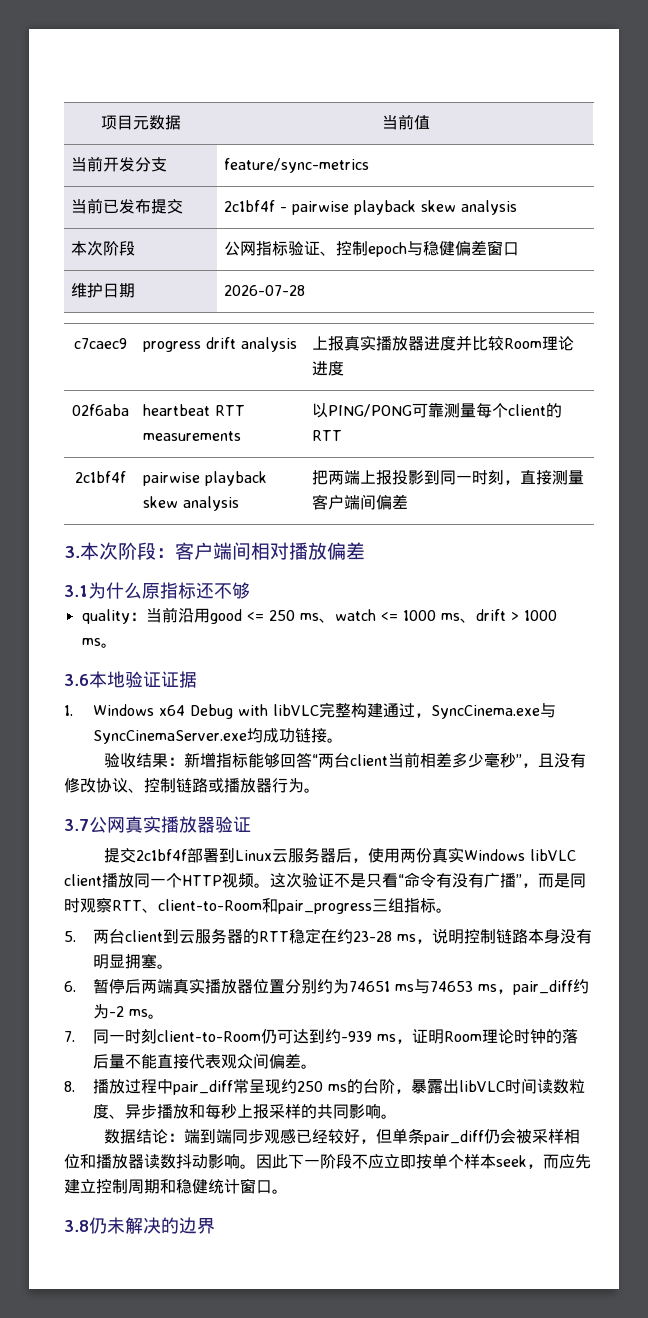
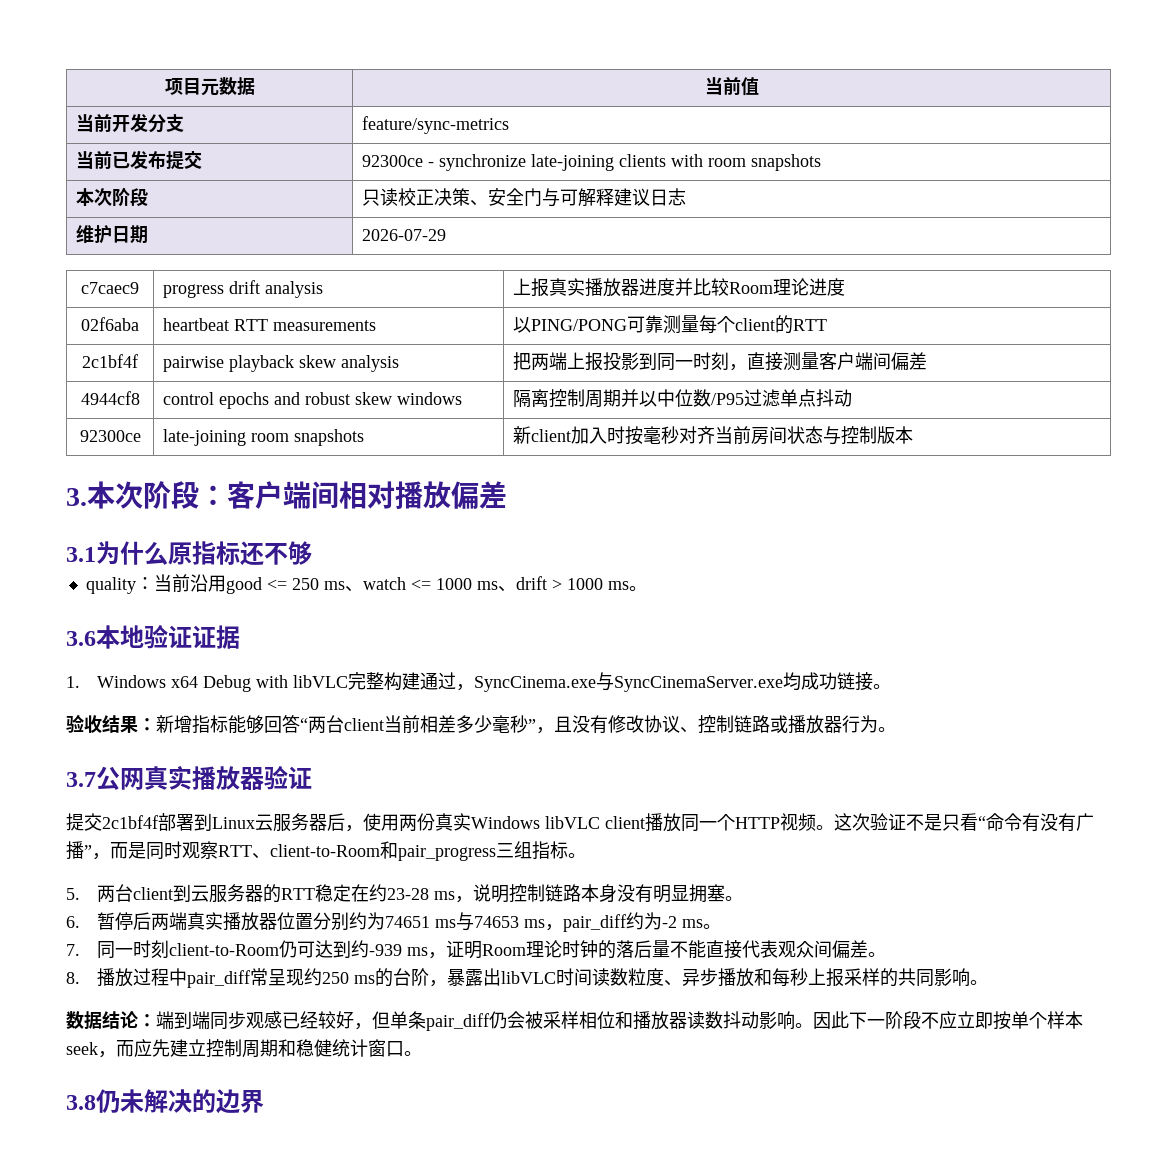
[224,200,518,215] [71,240,136,256] [224,240,520,257] 2c1bf4f - pairwise playback skew analysis // 本次阶段 | 公网指标验证、控制epoch与稳健偏差窗口 -> [362,154,822,171] [76,187,149,207] [362,188,687,207] 92300ce - synchronize late-joining clients with room snapshots // 本次阶段 | 只读校正决策、安全门与可解释建议日志
[224,285,306,296] 2026-07-28 -> [362,229,447,241] 2026-07-29
(409, 501) none -> [80,391,140,405] [163,392,463,409] [513,389,853,408] [79,430,141,442] [163,429,365,446] [513,426,914,445] // 4944cf8 | control epochs and robust skew windows | 隔离控制周期并以中位数/P95过滤单点抖动 // 92300ce | late-joining room snapshots | 新client加入时按毫秒对齐当前房间状态与控制版本

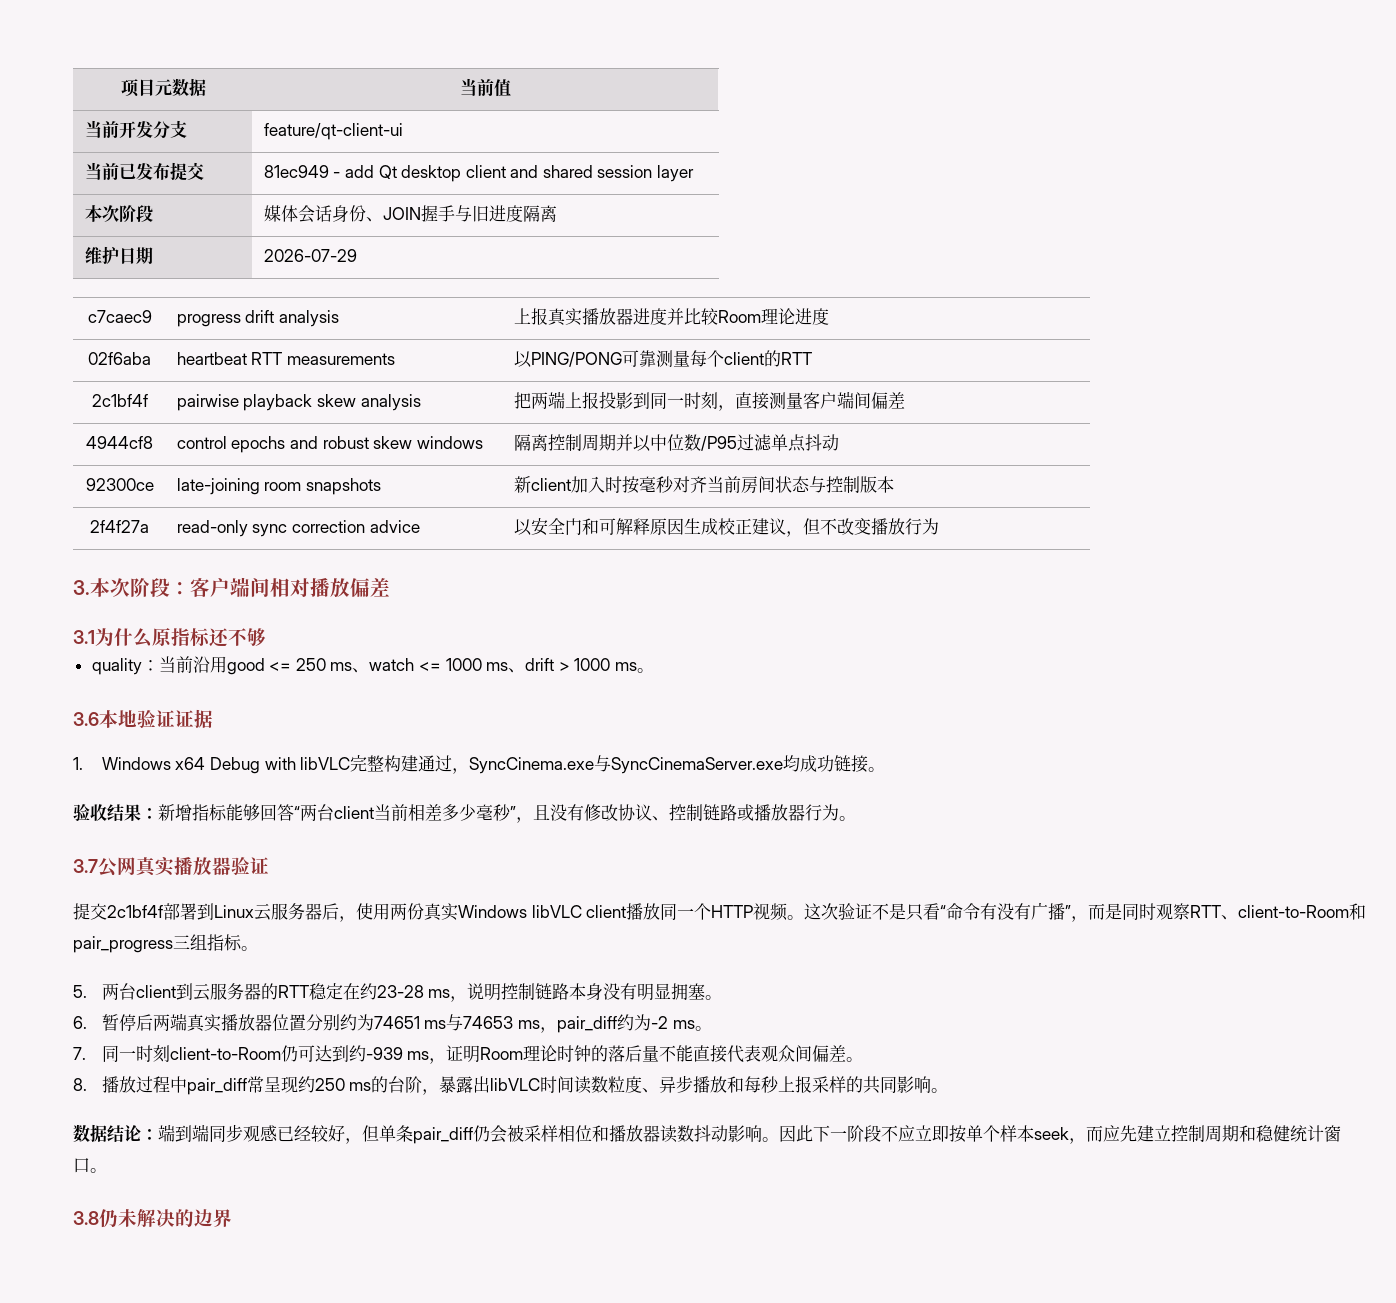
[362,116,510,134] feature/sync-metrics -> [263,123,403,140] feature/qt-client-ui
[362,154,822,171] [76,187,149,207] [362,188,687,207] 92300ce - synchronize late-joining clients with room snapshots // 本次阶段 | 只读校正决策、安全门与可解释建议日志 -> [263,165,695,182] [84,205,153,222] [263,205,557,223] 81ec949 - add Qt desktop client and shared session layer // 本次阶段 | 媒体会话身份、JOIN握手与旧进度隔离
(914, 435) none -> [90,520,149,533] [176,520,420,537] [513,518,939,537] // 2f4f27a | read-only sync correction advice | 以安全门和可解释原因生成校正建议，但不改变播放行为

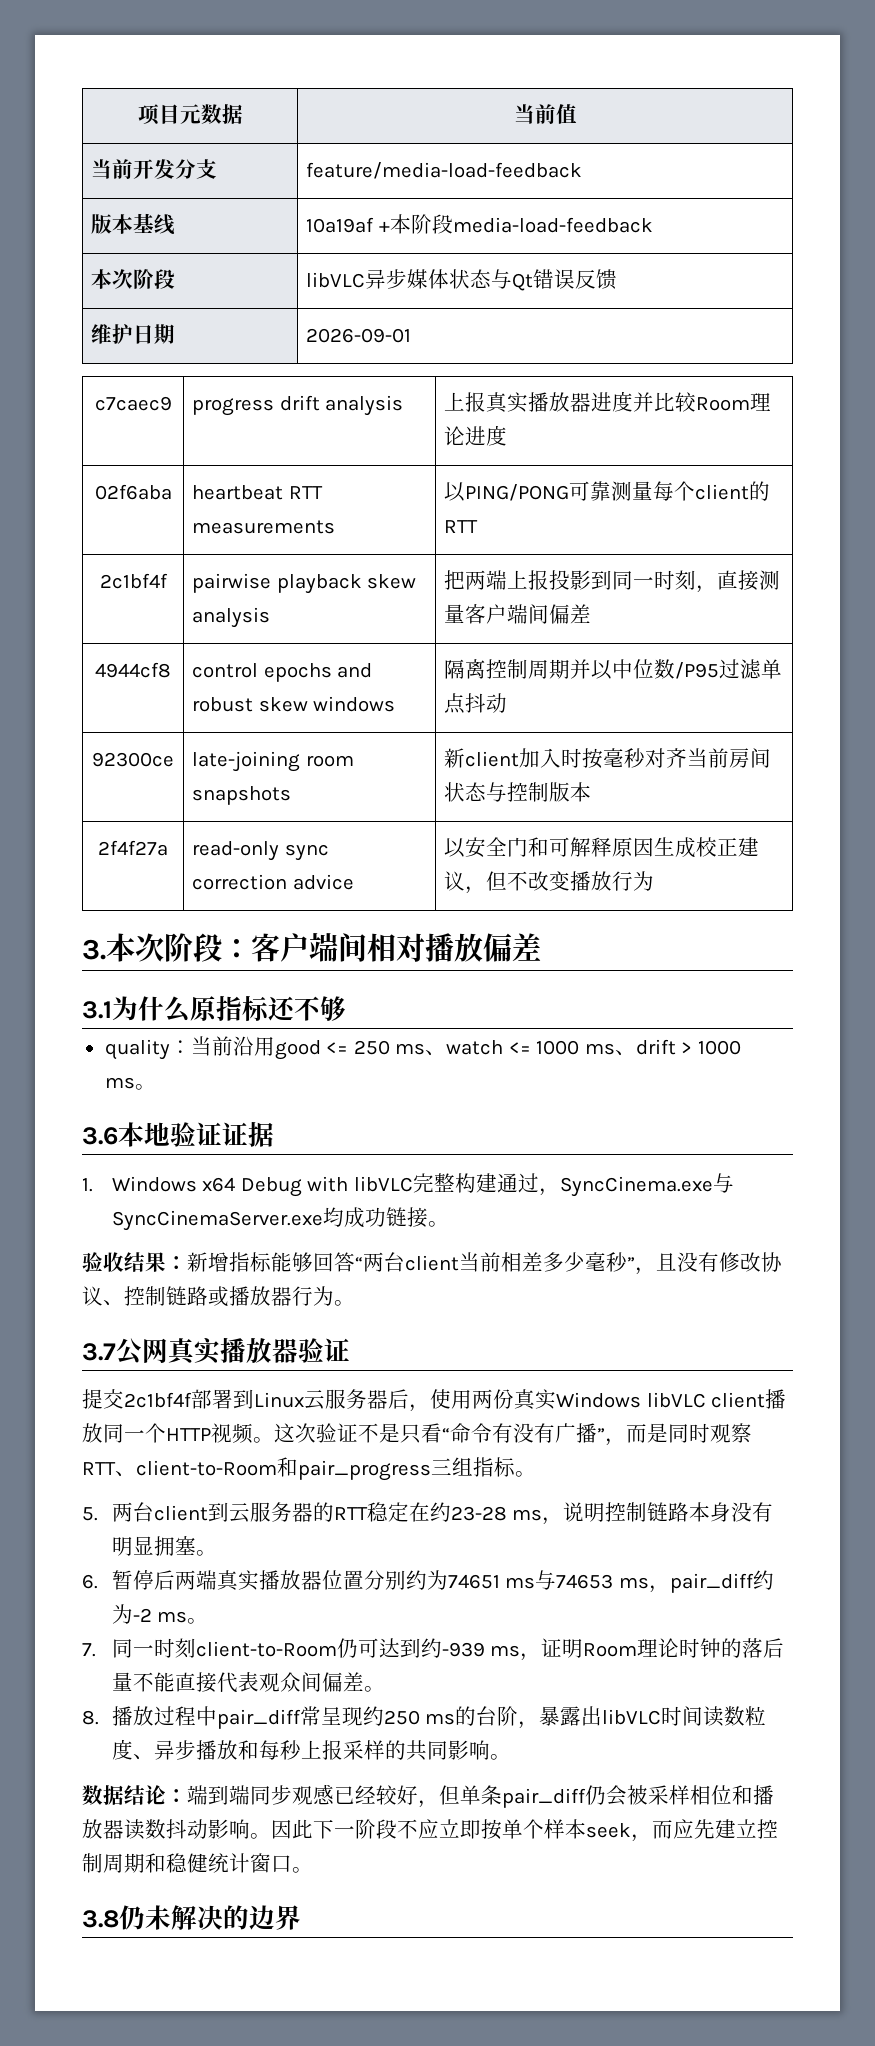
[263,123,403,140] [84,162,204,181] [263,165,695,182] [84,205,153,222] [263,205,557,223] feature/qt-client-ui // 当前已发布提交 | 81ec949 - add Qt desktop client and shared session layer // 本次阶段 | 媒体会话身份、JOIN握手与旧进度隔离 -> [306,162,583,179] [91,213,176,235] [306,214,653,234] [91,269,176,289] [306,269,618,291] feature/media-load-feedback // 版本基线 | 10a19af +本阶段media-load-feedback // 本次阶段 | libVLC异步媒体状态与Qt错误反馈
[263,249,357,262] 2026-07-29 -> [306,328,412,343] 2026-09-01

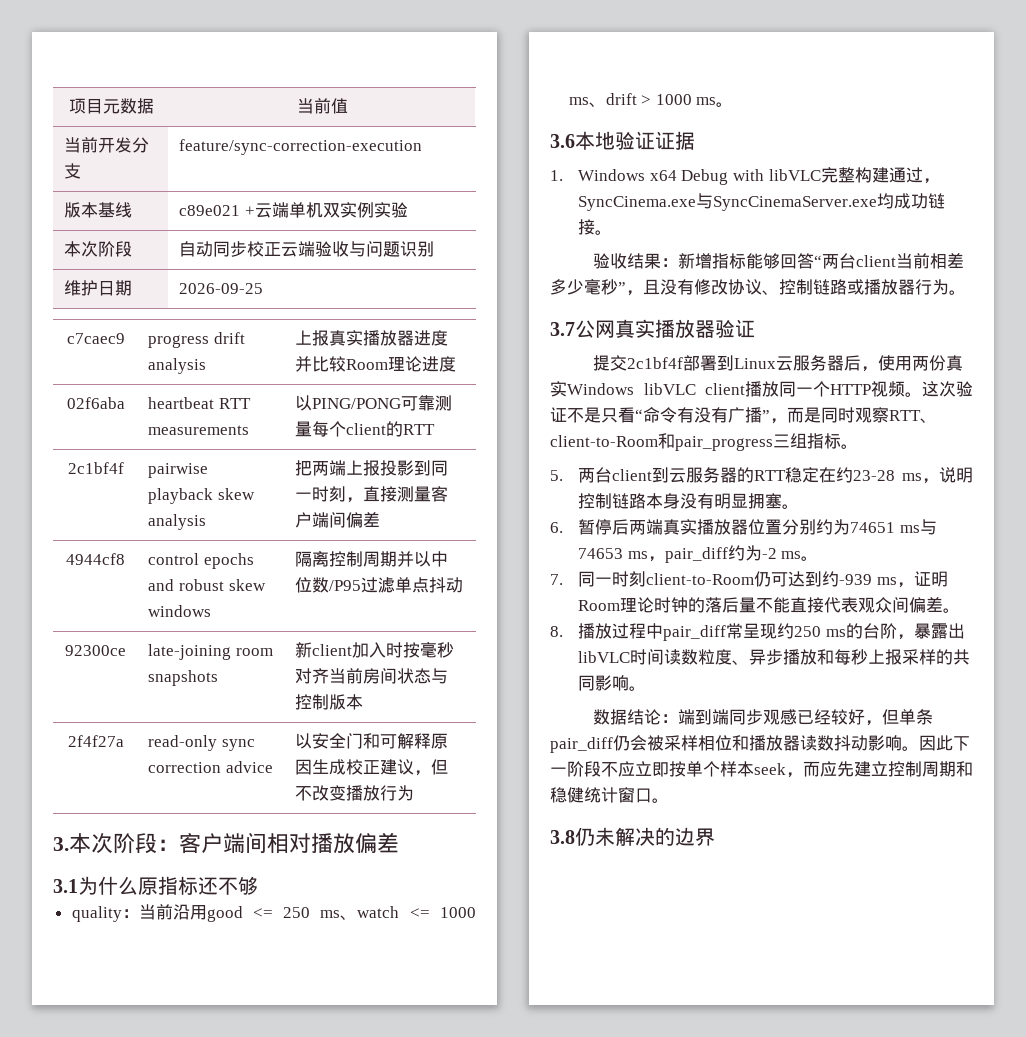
[306,162,583,179] feature/media-load-feedback -> [179,139,423,155] feature/sync-correction-execution
[306,214,653,234] [91,269,176,289] [306,269,618,291] 10a19af +本阶段media-load-feedback // 本次阶段 | libVLC异步媒体状态与Qt错误反馈 -> [179,202,408,218] [64,241,133,257] [179,241,435,257] c89e021 +云端单机双实例实验 // 本次阶段 | 自动同步校正云端验收与问题识别
[306,328,412,343] 2026-09-01 -> [179,283,264,294] 2026-09-25

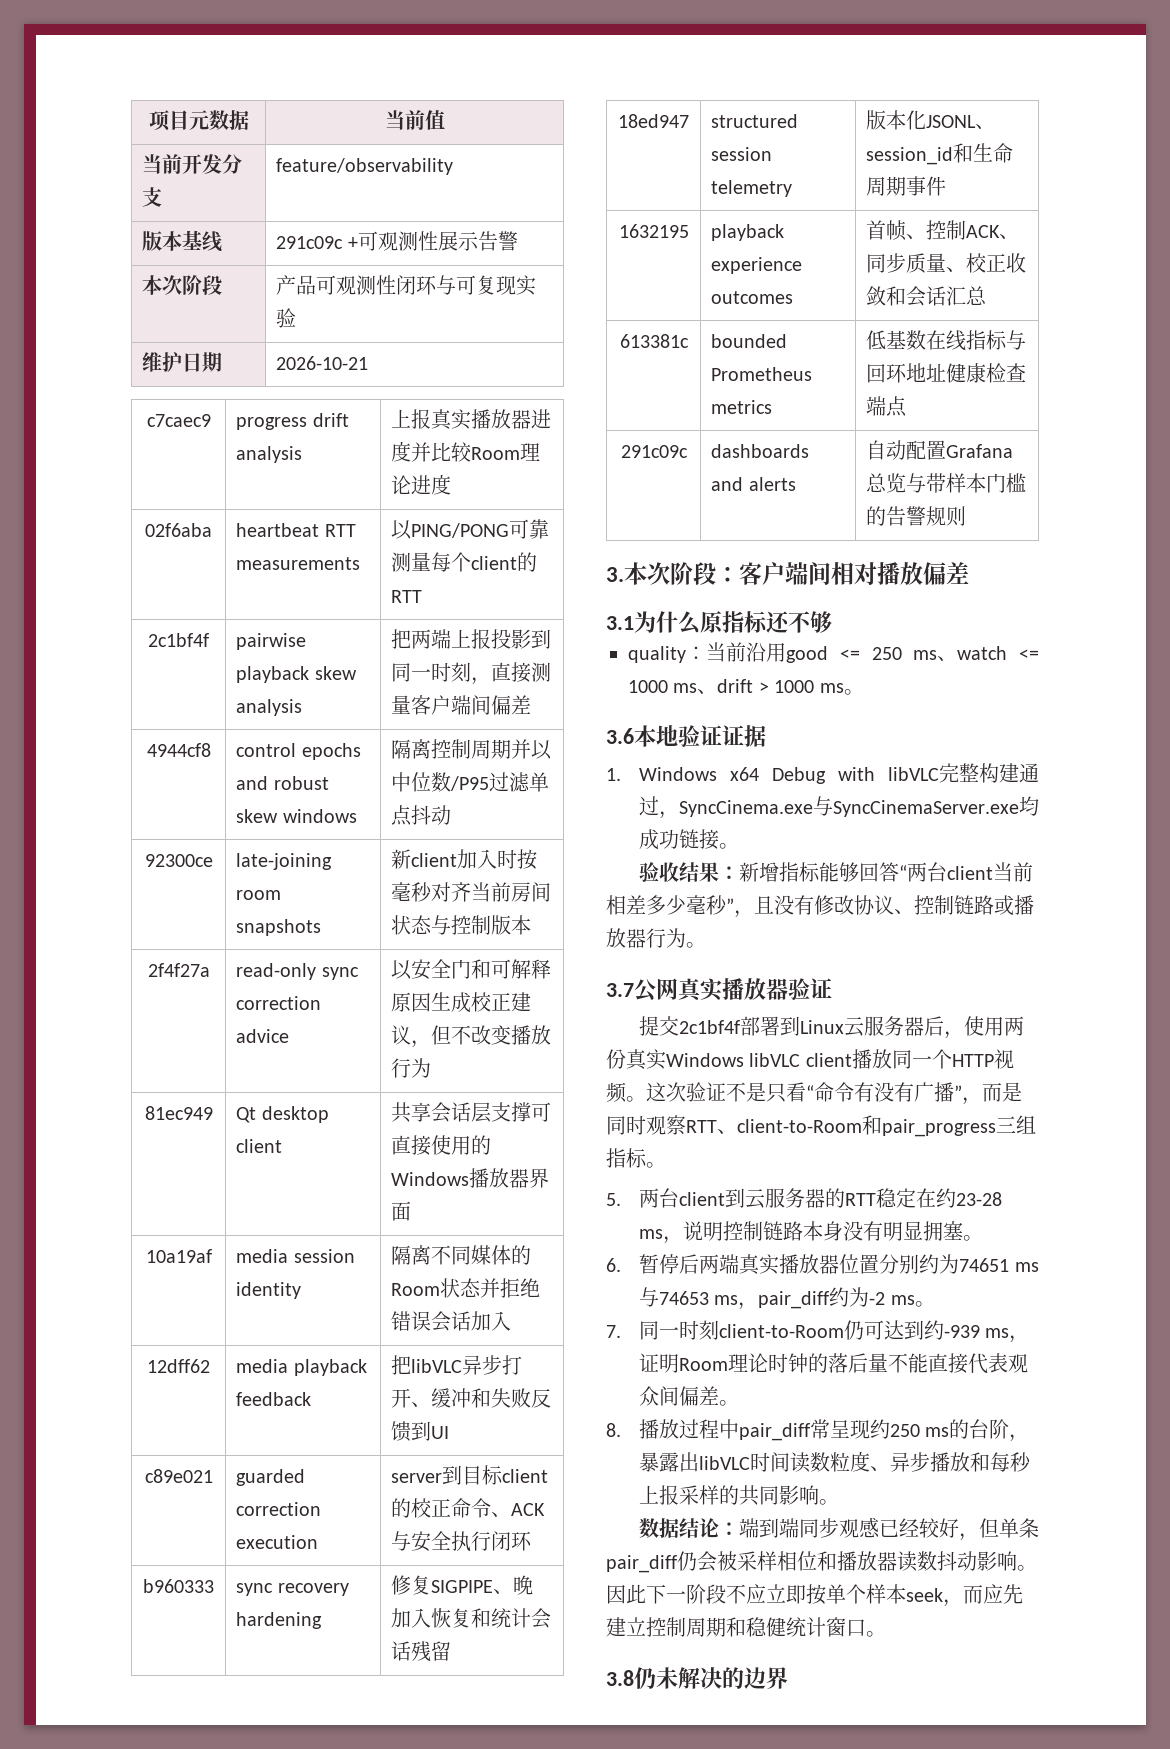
[179,139,423,155] feature/sync-correction-execution -> [276,158,454,175] feature/observability
[179,202,408,218] [64,241,133,257] [179,241,435,257] c89e021 +云端单机双实例实验 // 本次阶段 | 自动同步校正云端验收与问题识别 -> [276,231,518,251] [142,275,223,295] [276,275,537,296] [276,308,297,328] 291c09c +可观测性展示告警 // 本次阶段 | 产品可观测性闭环与可复现实验
[179,283,264,294] 2026-09-25 -> [276,356,369,370] 2026-10-21
(415, 793) none -> [144,1106,213,1120] [236,1106,329,1123] [236,1139,283,1153] [391,1102,552,1123] [391,1135,492,1156] [391,1168,550,1188] [391,1201,412,1221] [145,1249,212,1263] [236,1249,355,1263] [236,1282,302,1299] [391,1245,532,1265] [391,1278,541,1298] [391,1311,512,1332] [147,1359,210,1373] [236,1359,367,1376] [236,1392,312,1406] [391,1355,523,1375] [391,1388,552,1408] [391,1421,450,1442] [144,1469,213,1483] [236,1469,306,1486] [236,1502,322,1516] [236,1535,319,1549] [391,1465,549,1485] [391,1498,546,1518] [391,1531,533,1552] [143,1579,214,1593] [236,1583,349,1596] [236,1612,323,1629] [391,1575,534,1595] [391,1608,552,1629] [391,1641,452,1662] [618,114,689,128] [711,114,799,128] [711,147,773,161] [711,180,793,197] [866,110,996,130] [866,143,1014,165] [866,176,947,196] [618,224,689,238] [711,224,785,241] [711,257,803,274] [711,291,794,304] [866,220,1020,241] [866,253,1027,273] [866,286,988,307] [619,334,689,348] [711,334,788,348] [711,367,813,381] [711,400,773,414] [866,330,1027,351] [866,363,1027,383] [866,396,908,417] [620,445,688,458] [711,444,810,458] [711,477,796,491] [866,440,1014,460] [866,473,1027,493] [866,506,967,526] // 81ec949 | Qt desktop client | 共享会话层支撑可直接使用的Windows播放器界面 // 10a19af | media session identity | 隔离不同媒体的Room状态并拒绝错误会话加入 // 12dff62 | media playback feedback | 把libVLC异步打开、缓冲和失败反馈到UI // c89e021 | guarded correction execution | server到目标client的校正命令、ACK与安全执行闭环 // b960333 | sync recovery hardening | 修复SIGPIPE、晚加入恢复和统计会话残留 // 18ed947 | structured session telemetry | 版本化JSONL、session_id和生命周期事件 // 1632195 | playback experience outcomes | 首帧、控制ACK、同步质量、校正收敛和会话汇总 // 613381c | bounded Prometheus metrics | 低基数在线指标与回环地址健康检查端点 // 291c09c | dashboards and alerts | 自动配置Grafana总览与带样本门槛的告警规则

